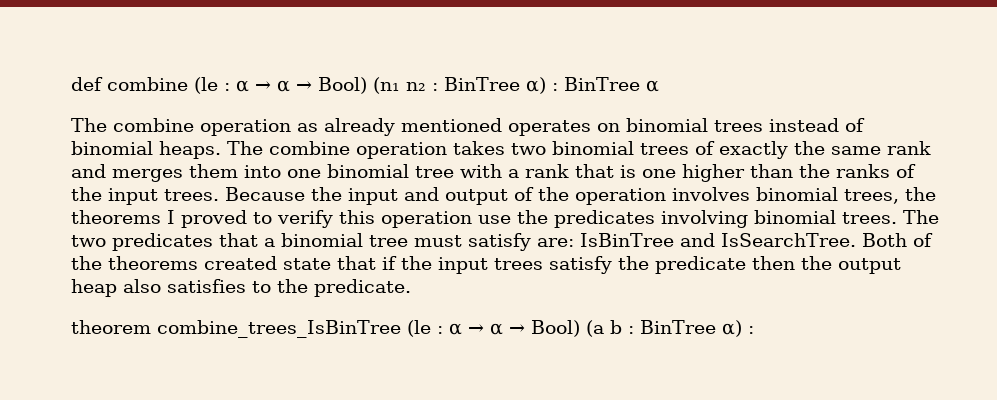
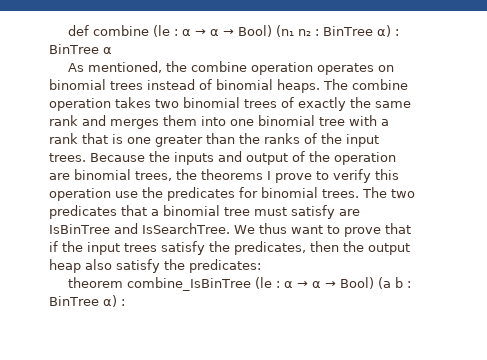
[71,118,502,136] The combine operation as already mentioned -> [68,61,314,75] As mentioned, the combine operation
[682,164,745,182] higher -> [155,135,203,147] greater
[348,188,398,205] input -> [174,152,214,165] inputs
[672,187,750,201] involves -> [49,173,70,180] are
[181,210,247,228] proved -> [275,173,312,183] prove
[661,210,748,228] involving -> [239,187,258,198] for
[537,238,574,247] are: -> [339,209,360,216] are
[862,233,933,247] [71,256,331,270] Both of the theorems created state -> [233,223,381,237] We thus want to prove
[655,256,746,274] predicate -> [234,241,306,255] predicates,
[167,279,411,297] satisfies to the predicate. -> [116,259,261,273] satisfy the predicates:
[157,320,401,338] combine_trees_IsBinTree -> [127,277,252,291] combine_IsBinTree

